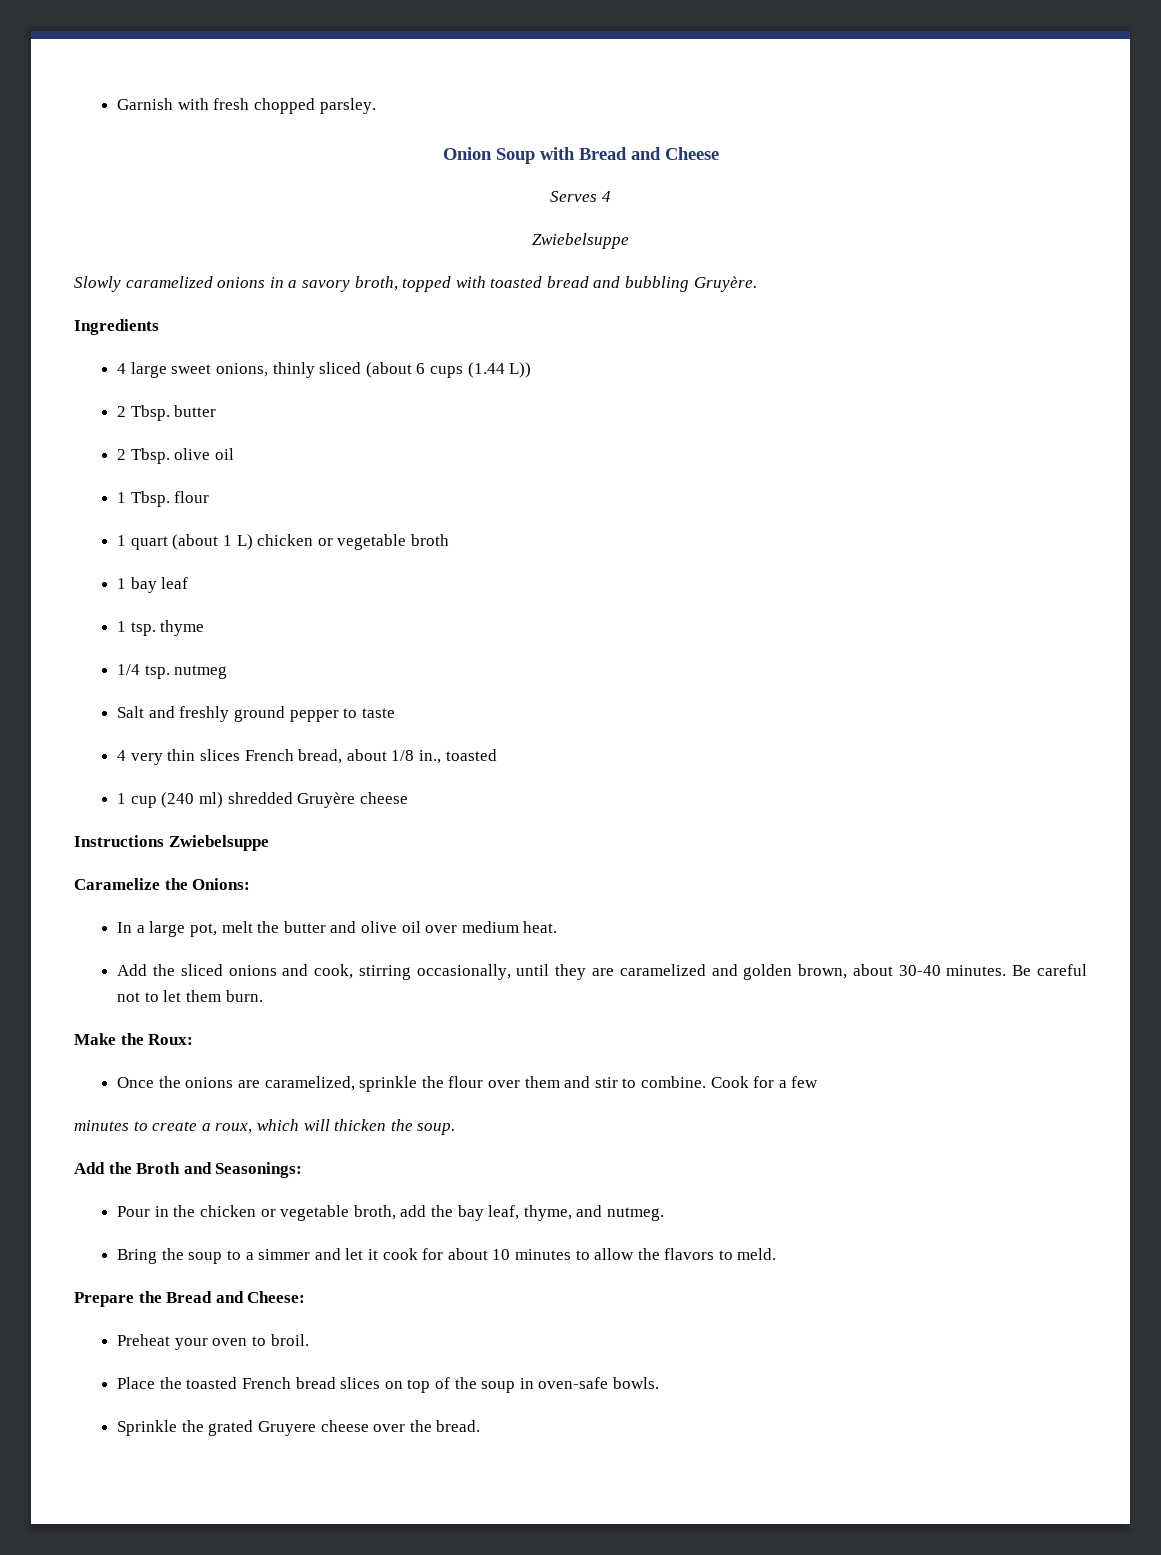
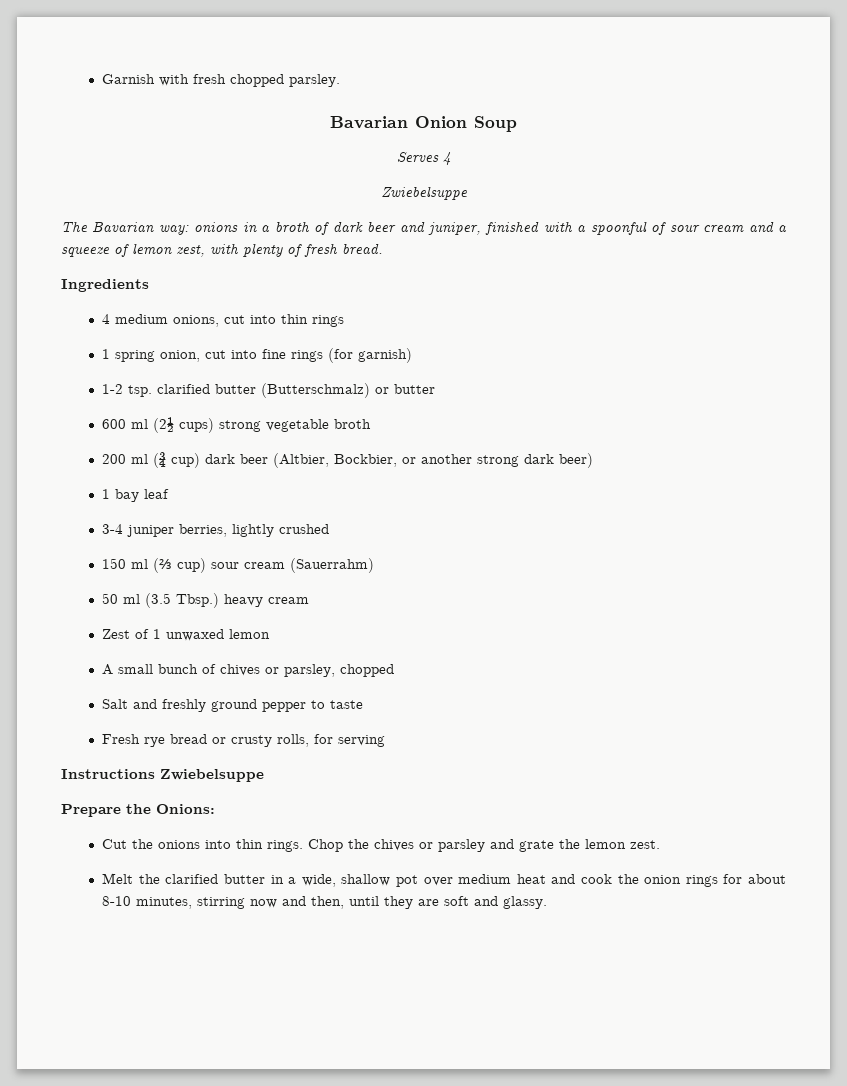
(376, 106) none -> [330,116,408,129] Bavarian
[539,147,719,160] with Bread and Cheese -> (517, 124) none
[74,276,757,292] [74,319,159,335] [117,362,532,378] [117,405,217,421] [117,448,235,464] [117,491,210,507] [117,534,449,550] [117,577,189,593] [117,620,205,636] [117,664,228,679] Slowly caramelized onions in a savory broth, topped with toasted bread and bubbling Gruyère. // Ingredients // 4 large sweet onions, thinly sliced (about 6 cups (1.44 L)) // 2 Tbsp. butter // 2 Tbsp. olive oil // 1 Tbsp. flour // 1 quart (about 1 L) chicken or vegetable broth // 1 bay leaf // 1 tsp. thyme // 1/4 tsp. nutmeg -> [61,221,788,235] [61,243,383,257] [61,279,149,292] [102,314,345,327] [102,348,413,363] [102,383,436,398] [102,417,372,433] [102,452,594,468] [102,489,170,502] [102,524,330,537] [102,558,375,573] [102,593,310,608] [102,629,271,641] [102,664,395,677] The Bavarian way: onions in a broth of dark beer and juniper, finished with a spoonful of sour cream and a squeeze of lemon zest, with plenty of fresh bread. // Ingredients // 4 medium onions, cut into thin rings // 1 spring onion, cut into fine rings (for garnish) // 1-2 tsp. clarified butter (Butterschmalz) or butter // 600 ml (2½ cups) strong vegetable broth // 200 ml (¾ cup) dark beer (Altbier, Bockbier, or another strong dark beer) // 1 bay leaf // 3-4 juniper berries, lightly crushed // 150 ml (⅔ cup) sour cream (Sauerrahm) // 50 ml (3.5 Tbsp.) heavy cream // Zest of 1 unwaxed lemon // A small bunch of chives or parsley, chopped
[117,749,497,765] [117,792,408,808] 4 very thin slices French bread, about 1/8 in., toasted // 1 cup (240 ml) shredded Gruyère cheese -> [102,734,386,747] Fresh rye bread or crusty rolls, for serving
[74,878,160,890] Caramelize -> [61,804,121,817] Prepare
[117,921,558,937] [117,964,1087,980] [117,990,263,1002] [74,1033,194,1045] [117,1076,819,1092] [74,1119,456,1135] [74,1162,303,1178] [117,1205,664,1221] [117,1248,777,1264] [74,1291,306,1307] [117,1334,309,1350] [117,1377,659,1393] [117,1420,481,1436] In a large pot, melt the butter and olive oil over medium heat. // Add the sliced onions and cook, stirring occasionally, until they are caramelized and golden brown, about 30-40 minutes. Be careful not to let them burn. // Make the Roux: // Once the onions are caramelized, sprinkle the flour over them and stir to combine. Cook for a few // minutes to create a roux, which will thicken the soup. // Add the Broth and Seasonings: // Pour in the chicken or vegetable broth, add the bay leaf, thyme, and nutmeg. // Bring the soup to a simmer and let it cook for about 10 minutes to allow the flavors to meld. // Prepare the Bread and Cheese: // Preheat your oven to broil. // Place the toasted French bread slices on top of the soup in oven-safe bowls. // Sprinkle the grated Gruyere cheese over the bread. -> [102,839,661,852] [102,873,786,887] [102,896,548,909] Cut the onions into thin rings. Chop the chives or parsley and grate the lemon zest. // Melt the clarified butter in a wide, shallow pot over medium heat and cook the onion rings for about 8-10 minutes, stirring now and then, until they are soft and glassy.

